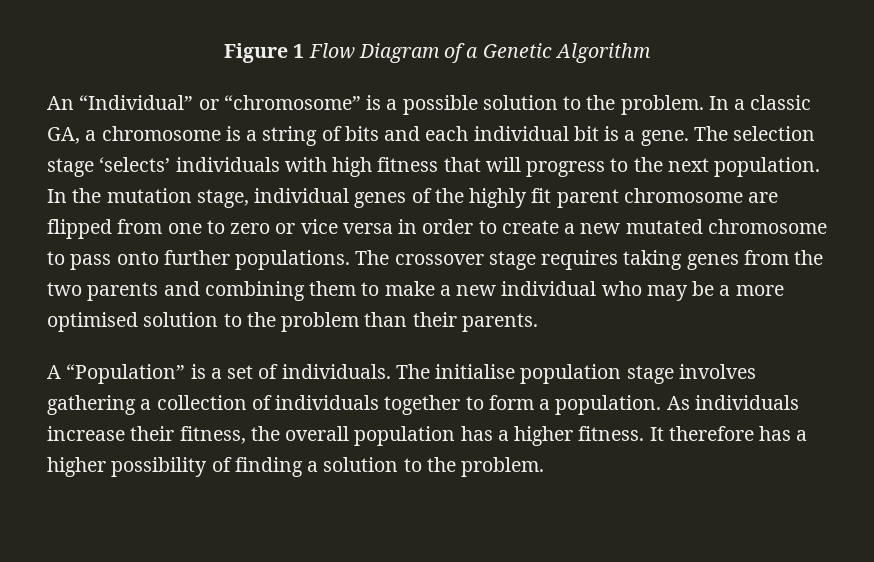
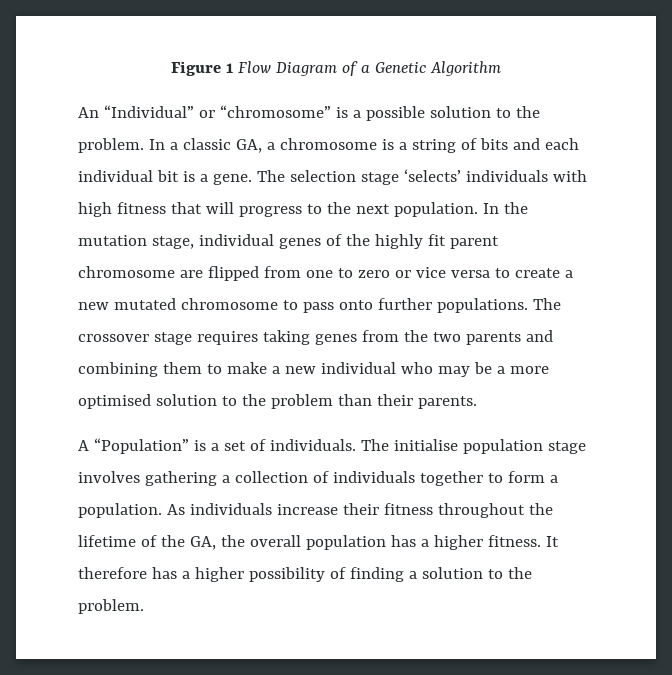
[398,219,474,234] in order -> (490, 274) none
[179,426,246,444] fitness, -> [383,503,553,518] [78,535,216,550] fitness throughout the lifetime of the GA,

